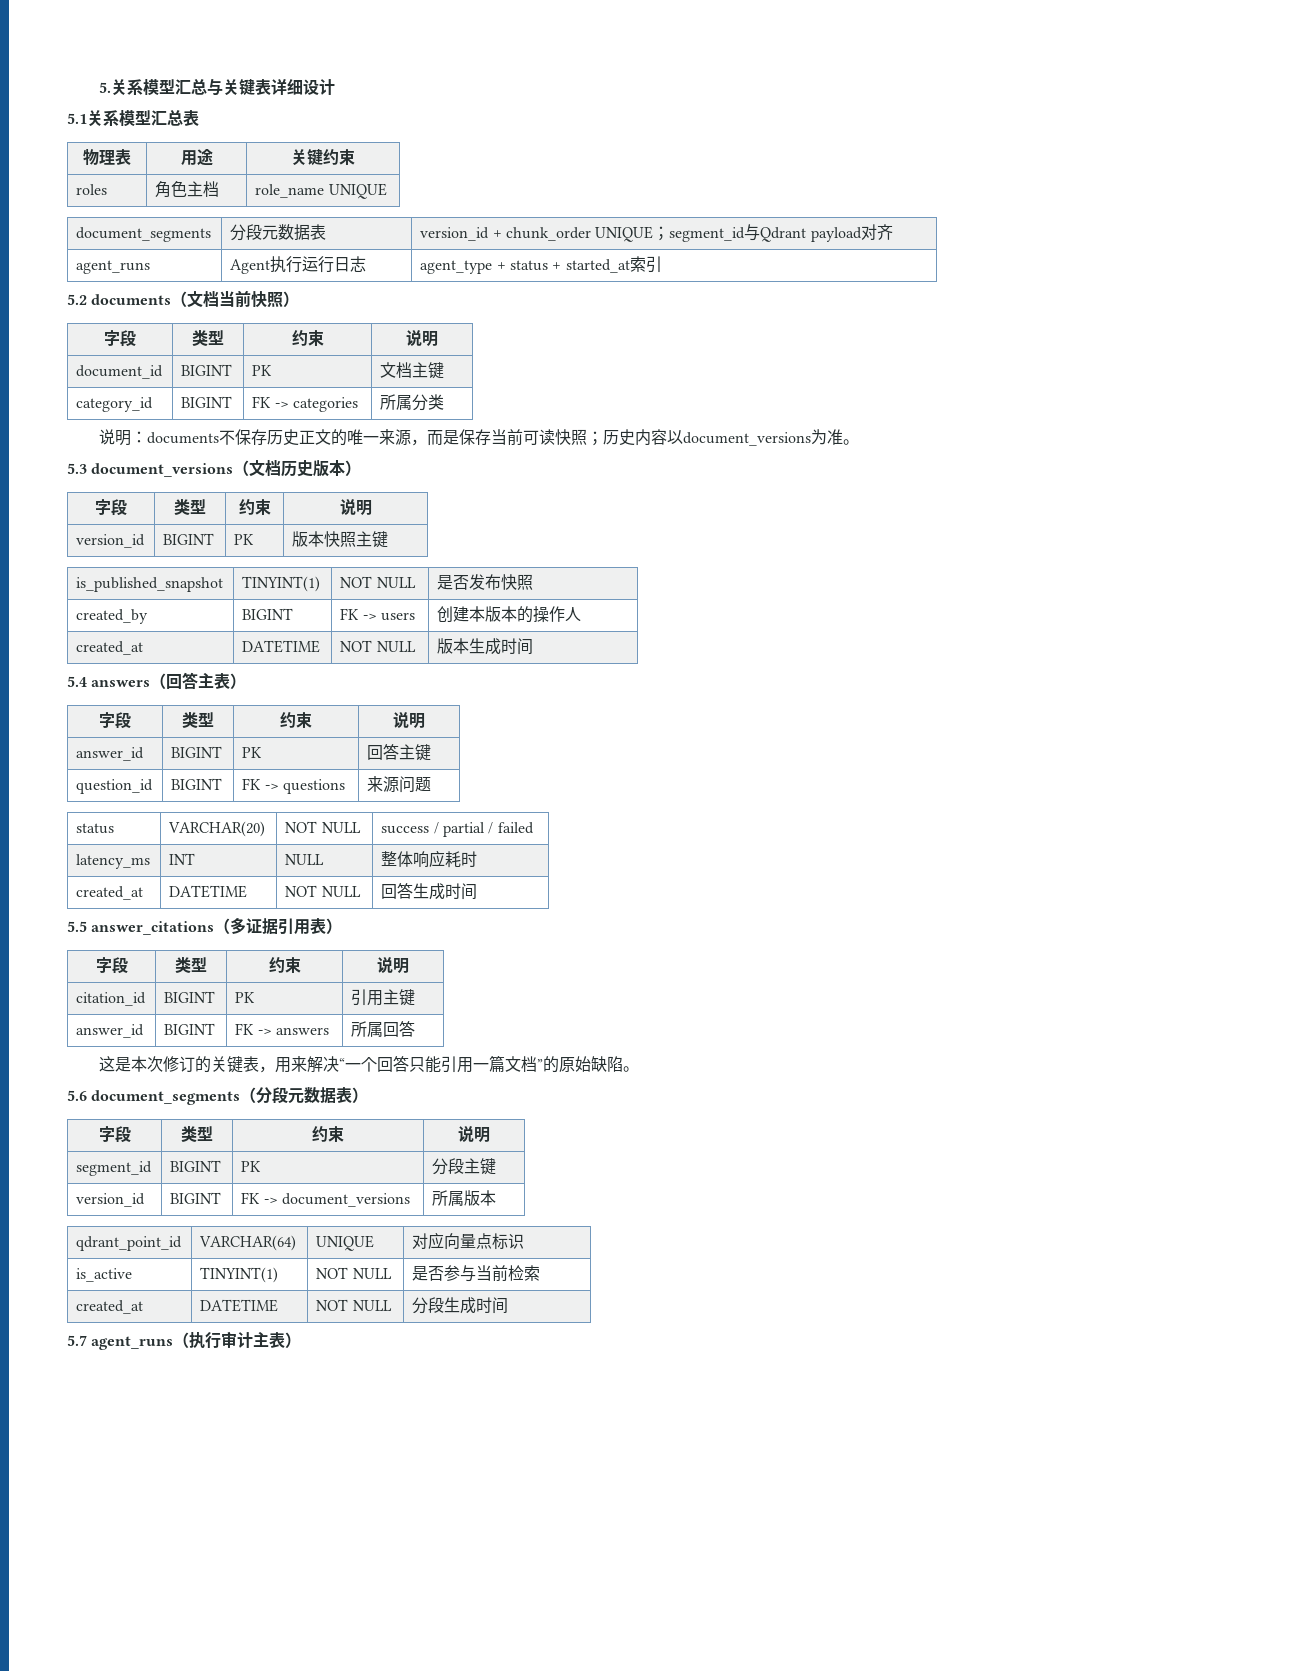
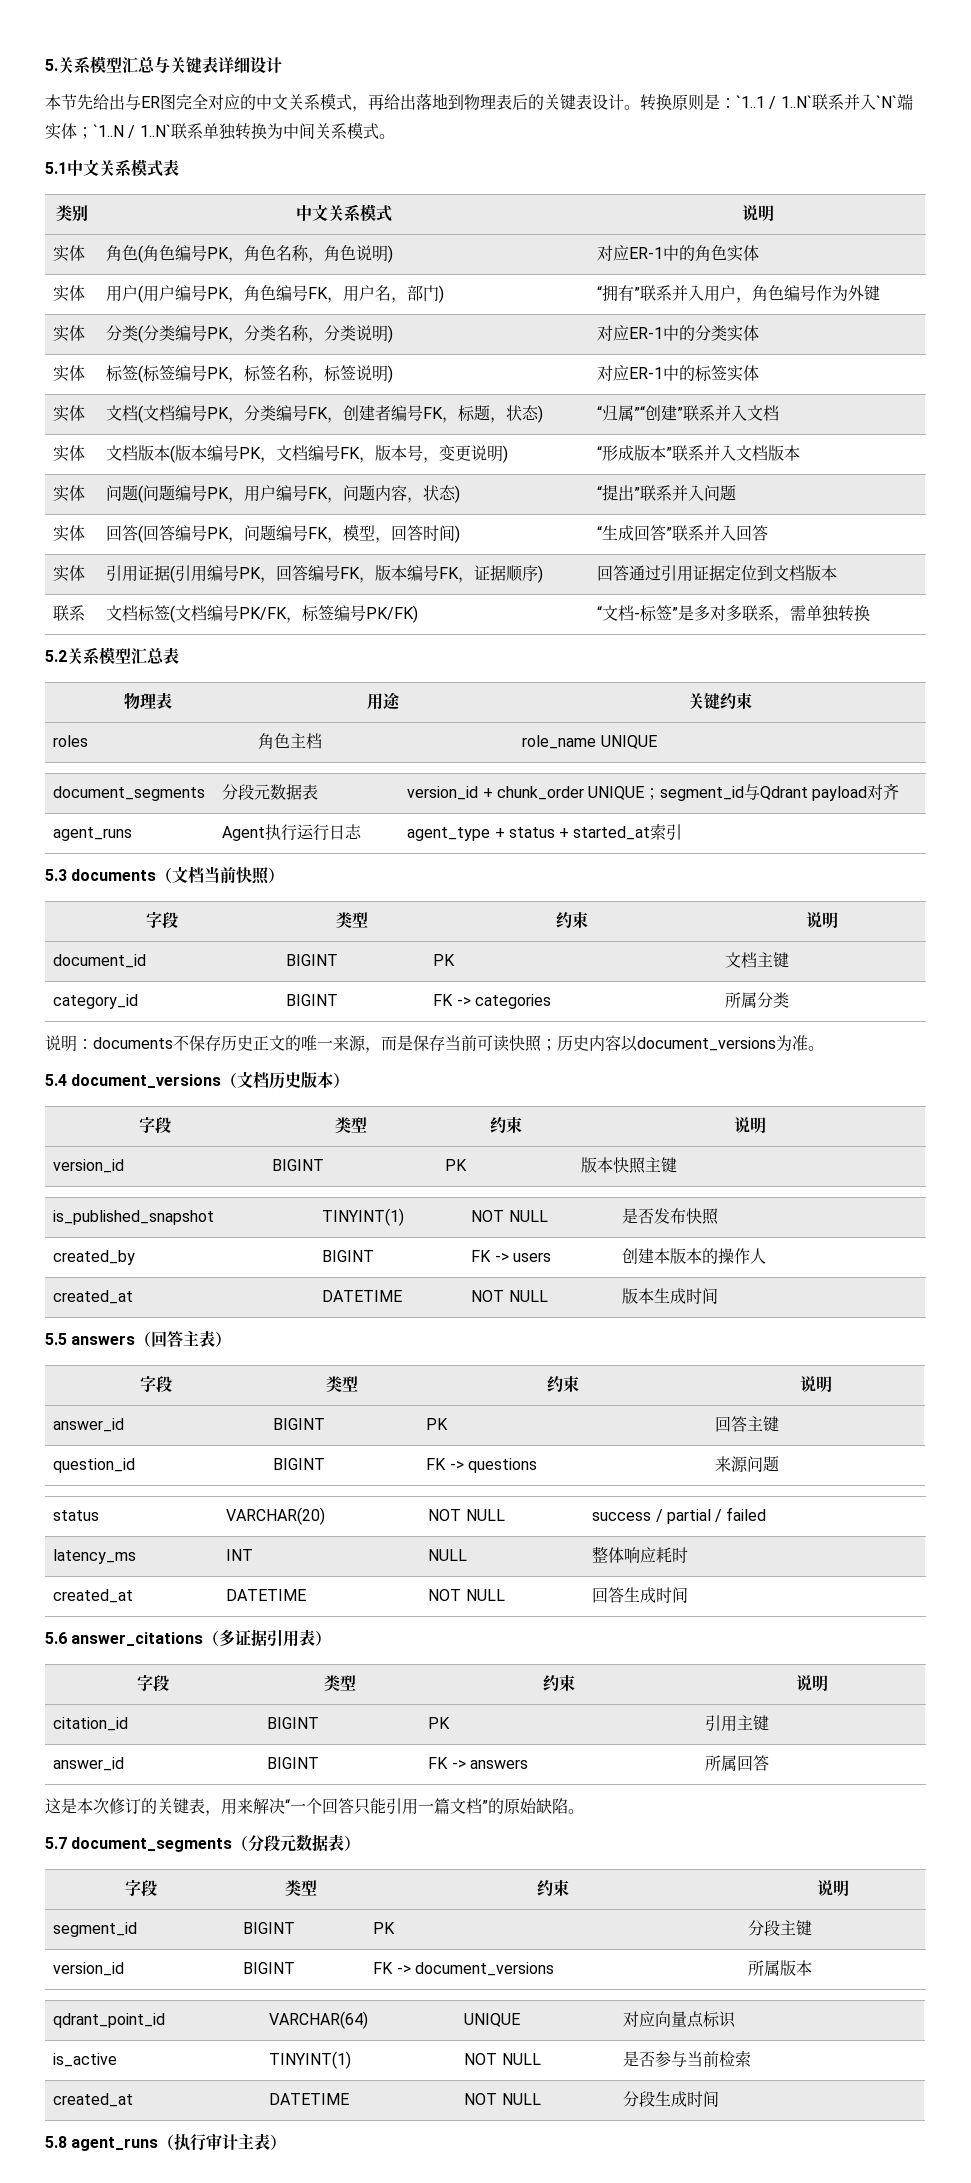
[67,113,87,124] 5.1 -> [45,93,913,112] [45,122,395,140] [45,159,179,177] [56,205,88,222] [296,204,392,222] [741,205,774,221] [53,245,86,262] [106,245,394,263] [597,245,760,262] [53,285,86,302] [106,285,445,303] [597,285,881,303] [53,325,86,342] [106,325,394,343] [597,325,760,342] [53,365,86,382] [106,365,394,383] [597,365,760,382] [53,405,86,422] [106,405,544,423] [597,405,780,421] [53,445,86,462] [106,445,509,463] [597,445,801,461] [53,485,86,502] [106,485,461,503] [597,484,737,501] [53,525,86,542] [106,524,461,543] [597,525,769,541] [53,565,86,582] [106,565,544,583] [597,565,838,582] [53,605,86,621] [106,605,419,623] [597,605,871,623] [45,650,67,662] 本节先给出与ER图完全对应的中文关系模式，再给出落地到物理表后的关键表设计。转换原则是：`1..1 / 1..N`联系并入`N`端实体；`1..N / 1..N`联系单独转换为中间关系模式。 // 5.1中文关系模式表 // 类别 | 中文关系模式 | 说明 // 实体 | 角色(角色编号PK，角色名称，角色说明) | 对应ER-1中的角色实体 // 实体 | 用户(用户编号PK，角色编号FK，用户名，部门) | “拥有”联系并入用户，角色编号作为外键 // 实体 | 分类(分类编号PK，分类名称，分类说明) | 对应ER-1中的分类实体 // 实体 | 标签(标签编号PK，标签名称，标签说明) | 对应ER-1中的标签实体 // 实体 | 文档(文档编号PK，分类编号FK，创建者编号FK，标题，状态) | “归属”“创建”联系并入文档 // 实体 | 文档版本(版本编号PK，文档编号FK，版本号，变更说明) | “形成版本”联系并入文档版本 // 实体 | 问题(问题编号PK，用户编号FK，问题内容，状态) | “提出”联系并入问题 // 实体 | 回答(回答编号PK，问题编号FK，模型，回答时间) | “生成回答”联系并入回答 // 实体 | 引用证据(引用编号PK，回答编号FK，版本编号FK，证据顺序) | 回答通过引用证据定位到文档版本 // 联系 | 文档标签(文档编号PK/FK，标签编号PK/FK) | “文档-标签”是多对多联系，需单独转换 // 5.2
[67,294,87,305] 5.2 -> [45,869,67,881] 5.3
[67,463,87,474] 5.3 -> [45,1074,67,1086] 5.4
[67,676,87,687] 5.4 -> [45,1333,67,1345] 5.5
[67,921,87,932] 5.5 -> [45,1632,67,1644] 5.6
[67,1090,87,1101] 5.6 -> [45,1837,67,1849] 5.7
[67,1335,87,1346] 5.7 -> [45,2136,67,2148] 5.8

